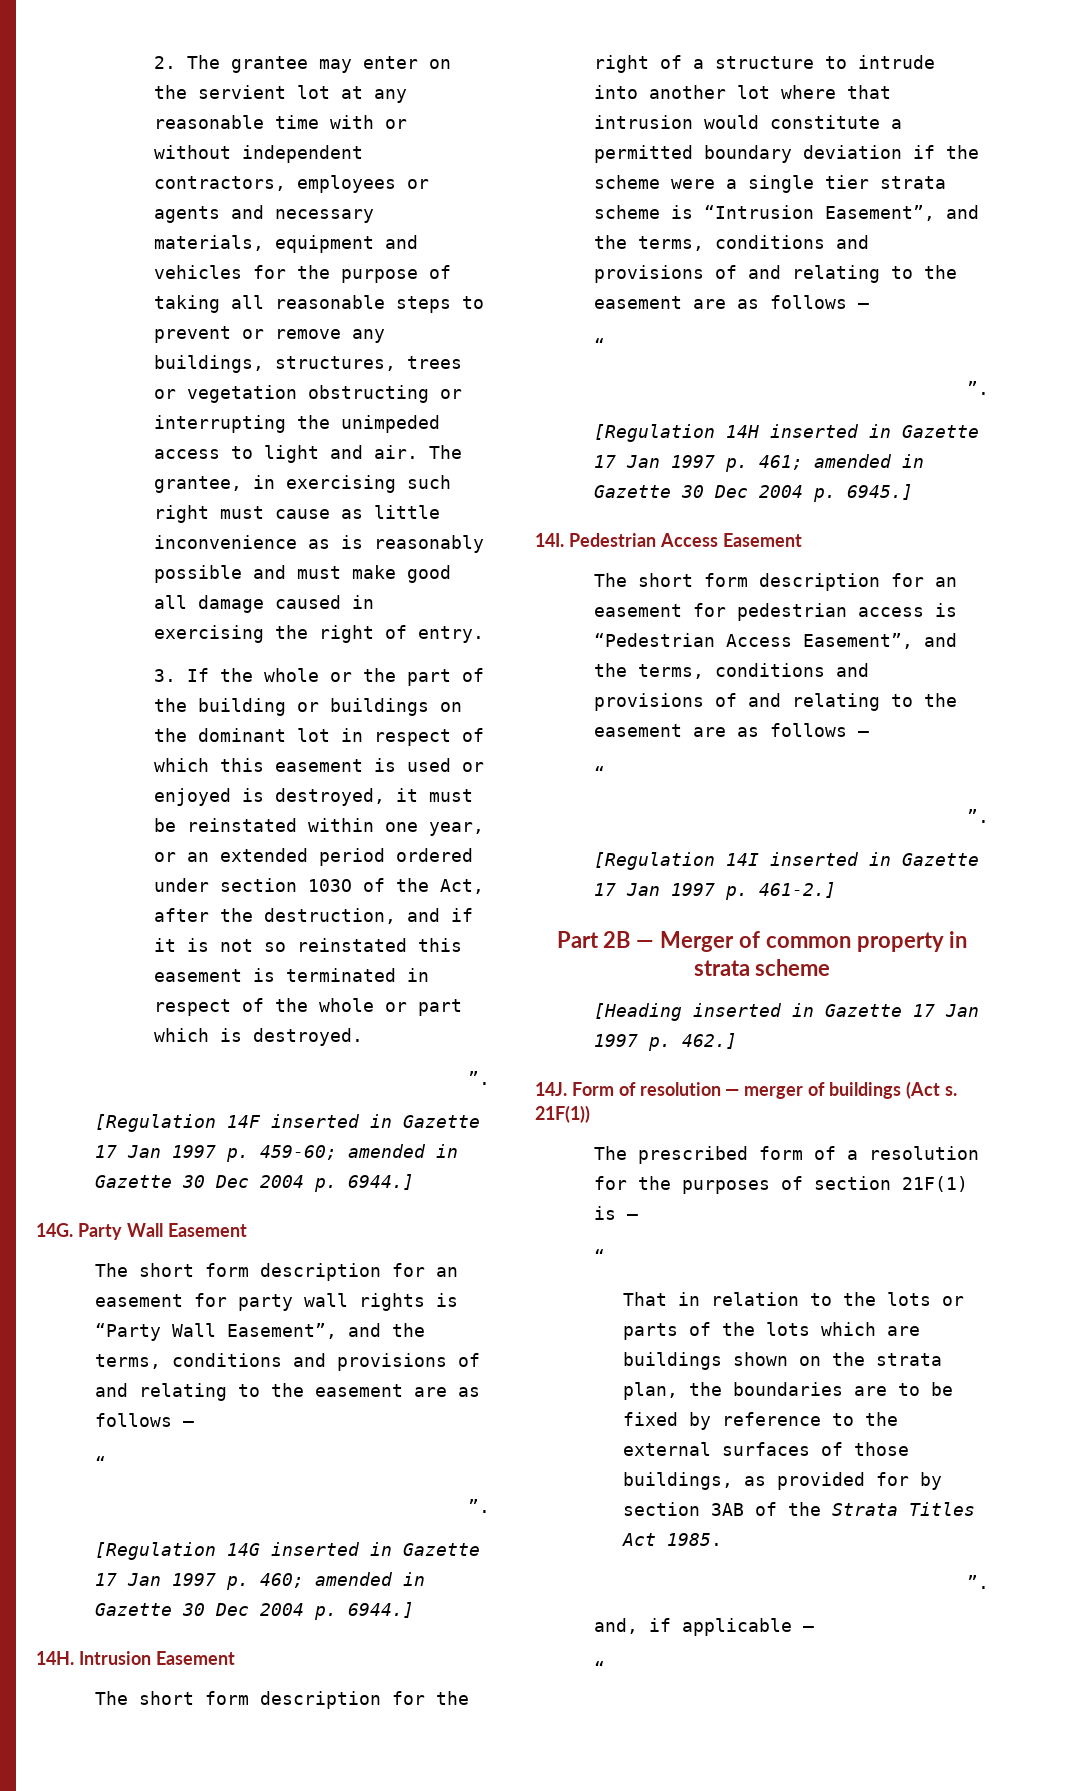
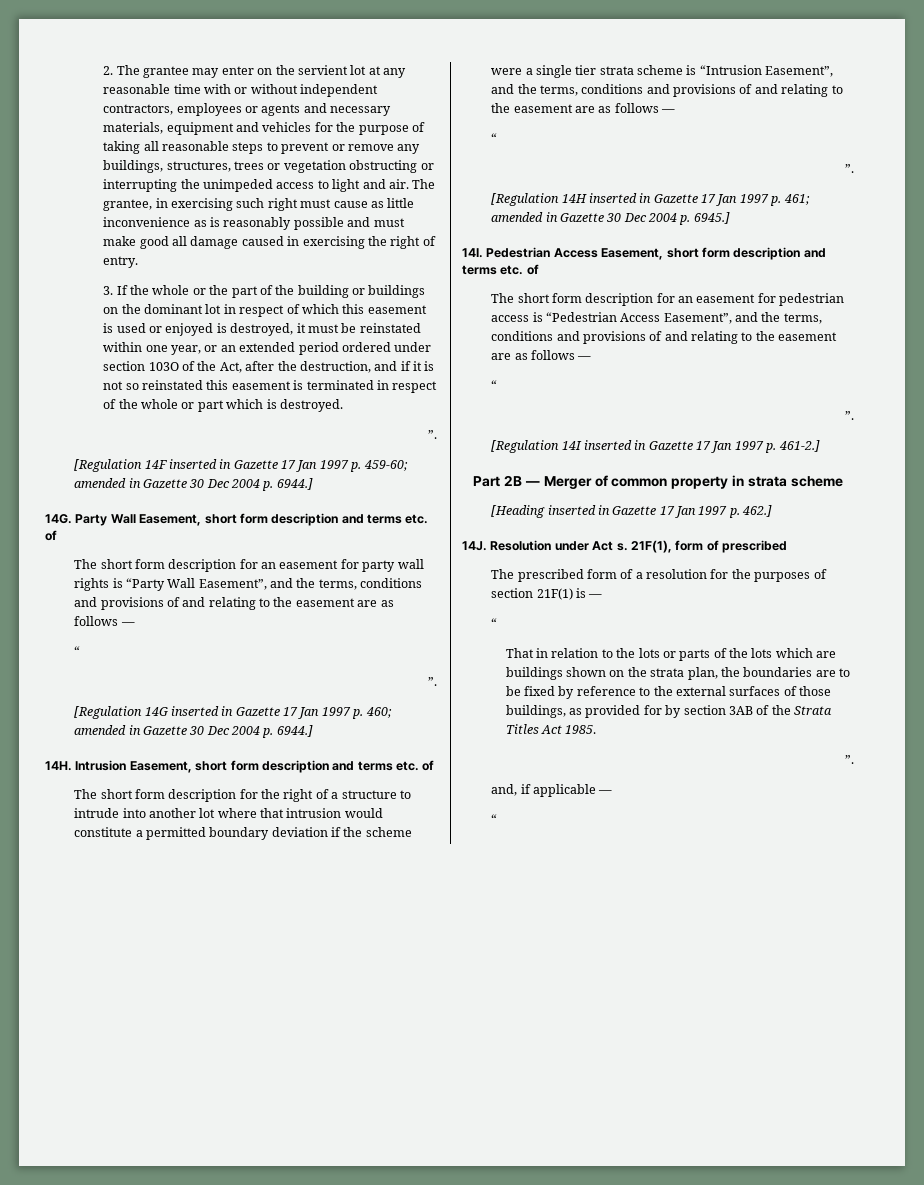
[167,1223,247,1237] Easement -> [139,513,429,526] [45,530,57,541] Easement, short form description and terms etc. of
[155,1651,235,1665] Easement -> [129,760,435,773] Easement, short form description and terms etc. of
[722,533,802,547] Easement -> [601,247,826,260] [462,264,539,275] Easement, short form description and terms etc. of
[571,1081,957,1099] [535,1105,590,1123] Form of resolution — merger of buildings (Act s. 21F(1)) -> [490,540,787,553] Resolution under Act s. 21F(1), form of prescribed

